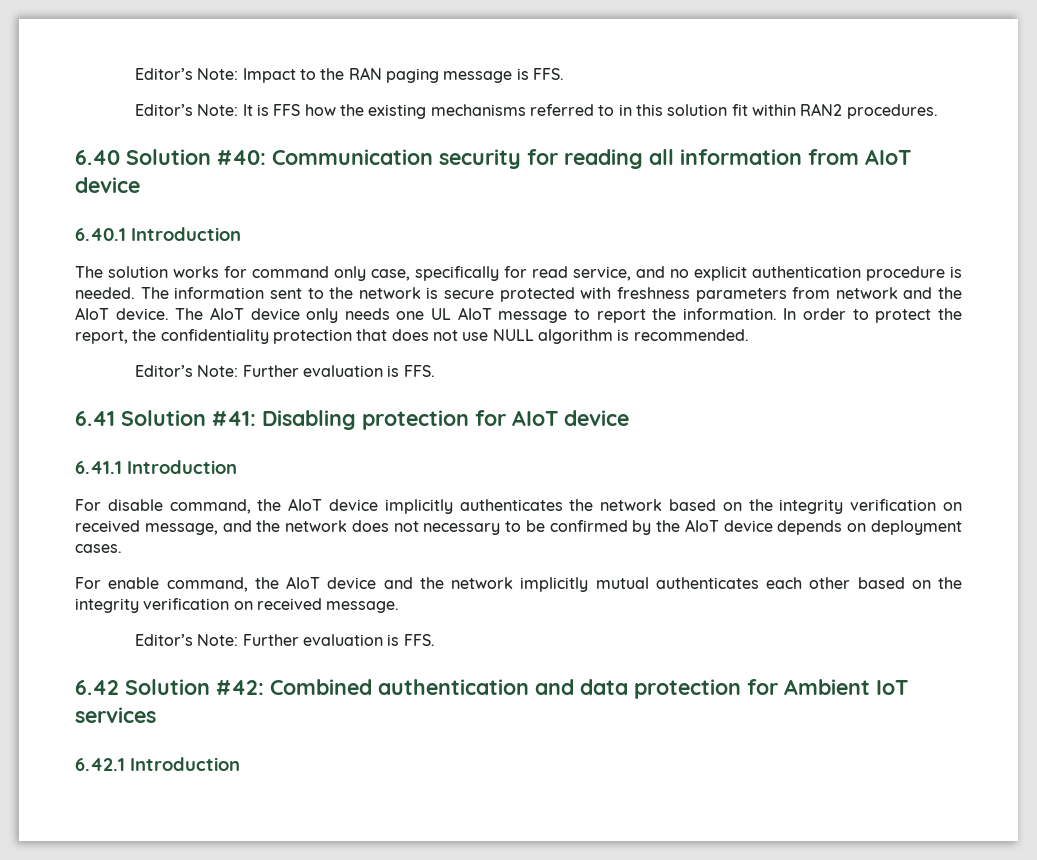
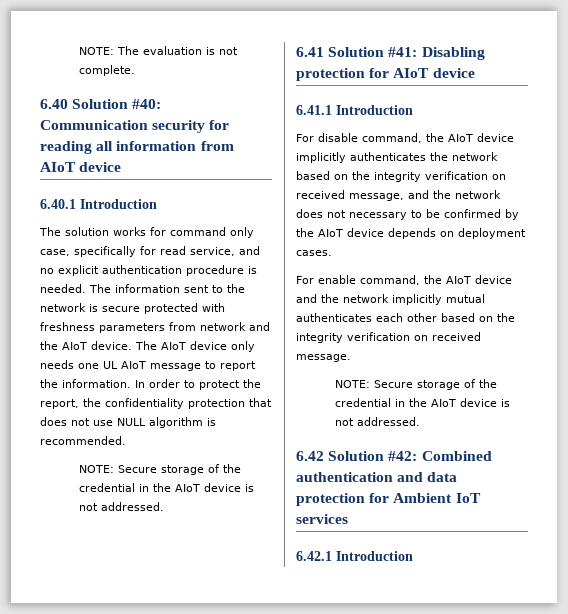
[135,67,565,83] [135,103,938,119] Editor’s Note: Impact to the RAN paging message is FFS. // Editor’s Note: It is FFS how the existing mechanisms referred to in this solution fit within RAN2 procedures. -> [79,46,239,55] [79,65,136,76] NOTE: The evaluation is not complete.
[135,365,435,377] Editor’s Note: Further evaluation is FFS. -> [79,464,242,475] [79,483,255,492] [79,502,165,511] NOTE: Secure storage of the credential in the AIoT device is not addressed.
[135,634,435,646] Editor’s Note: Further evaluation is FFS. -> [335,379,498,390] [335,398,511,407] [335,417,421,426] NOTE: Secure storage of the credential in the AIoT device is not addressed.

